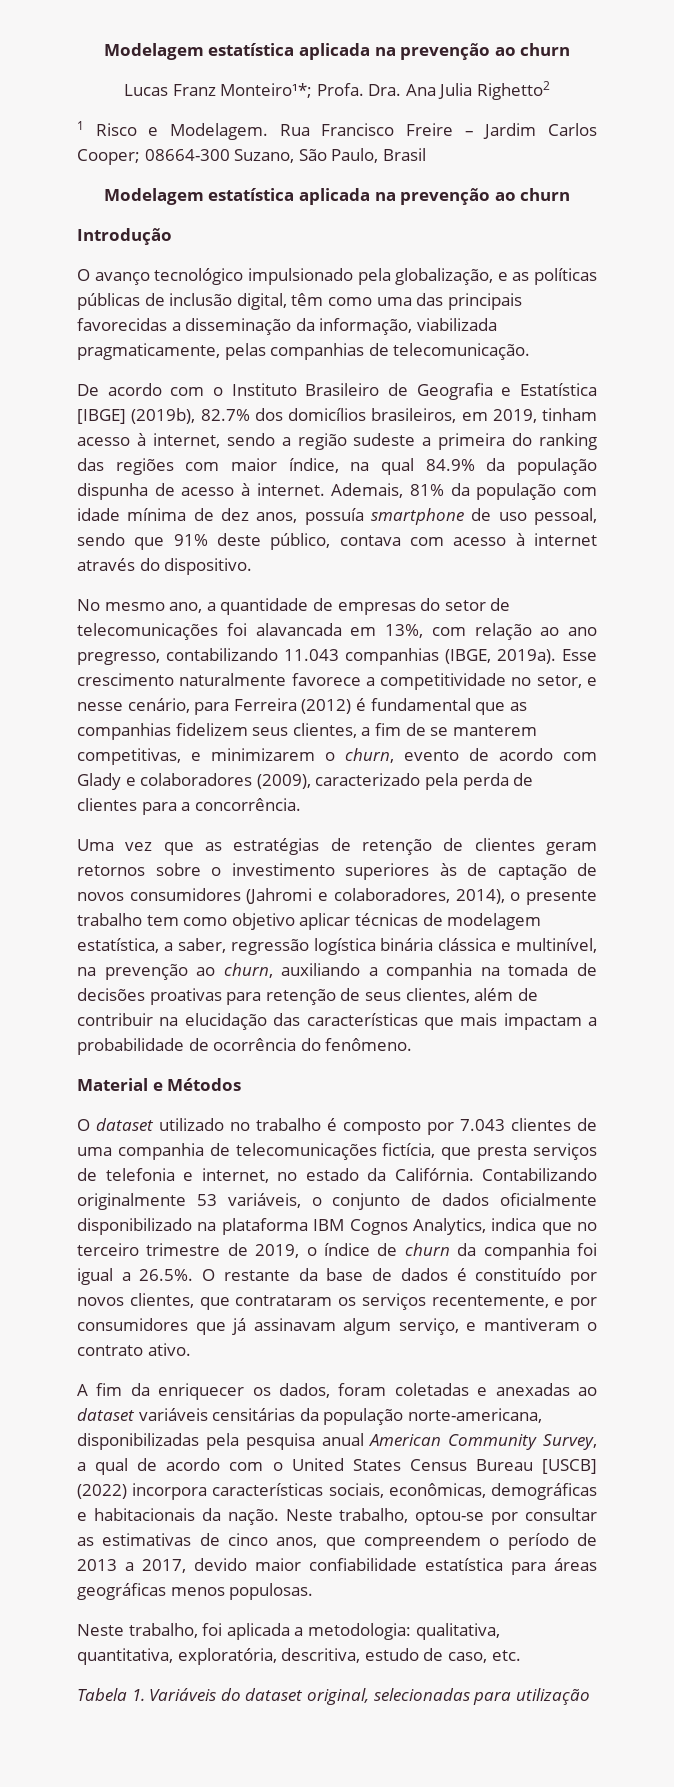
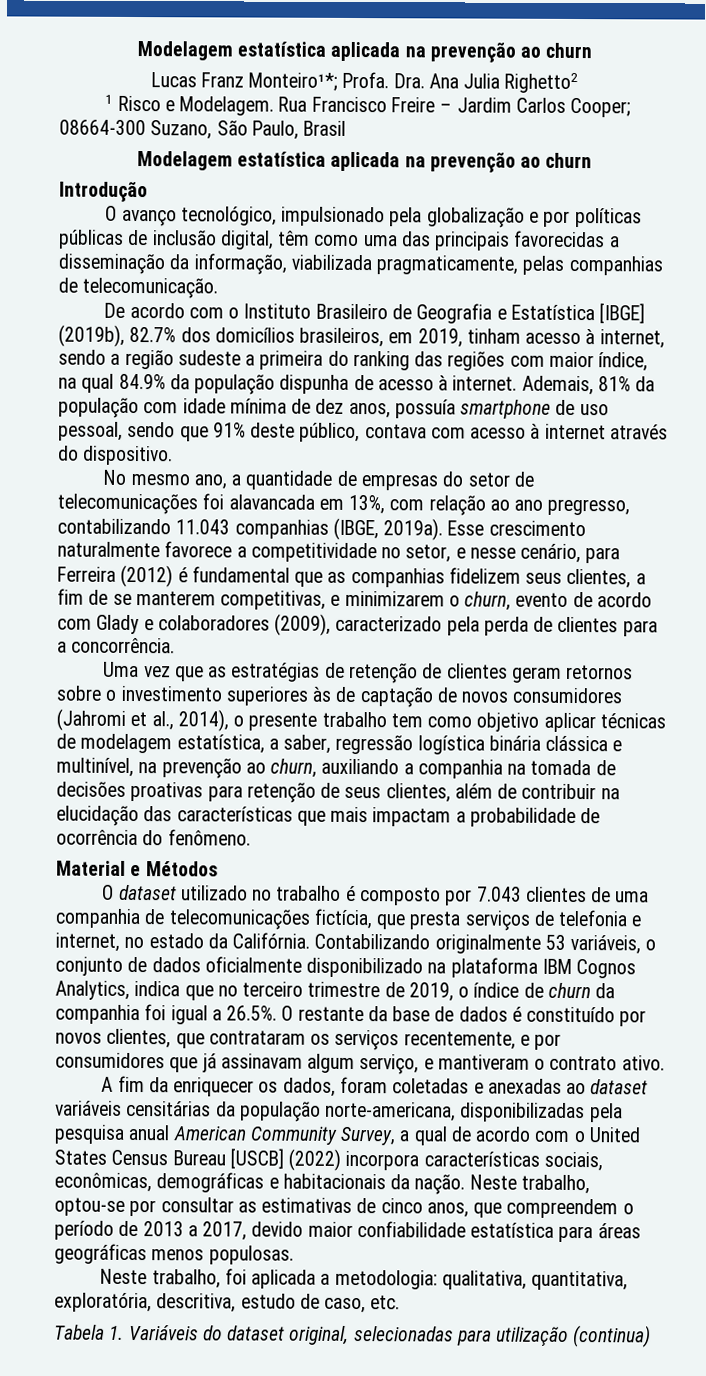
[154,268,244,285] tecnológico -> [180,206,277,226] tecnológico,
[395,268,530,285] globalização, e as -> [426,207,571,228] globalização e por
[318,888,450,903] e colaboradores, -> [130,711,174,731] et al.,
(590, 1696) none -> [573,1325,652,1348] (continua)

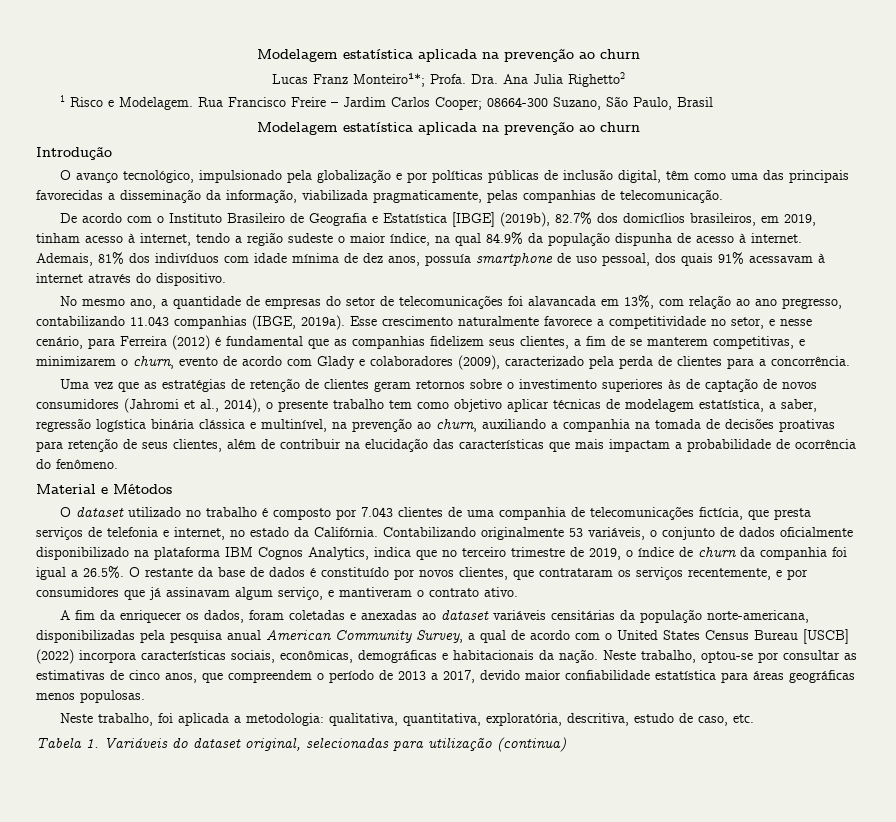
[58,349,106,365] sendo -> [196,233,230,243] tendo
[245,350,545,371] a primeira do ranking das regiões com -> [338,236,345,243] o
[635,376,656,392] [58,397,139,419] da população -> [129,253,219,263] dos indivíduos
[127,421,527,443] sendo que 91% deste público, contava com acesso -> [655,252,813,266] dos quais 91% acessavam

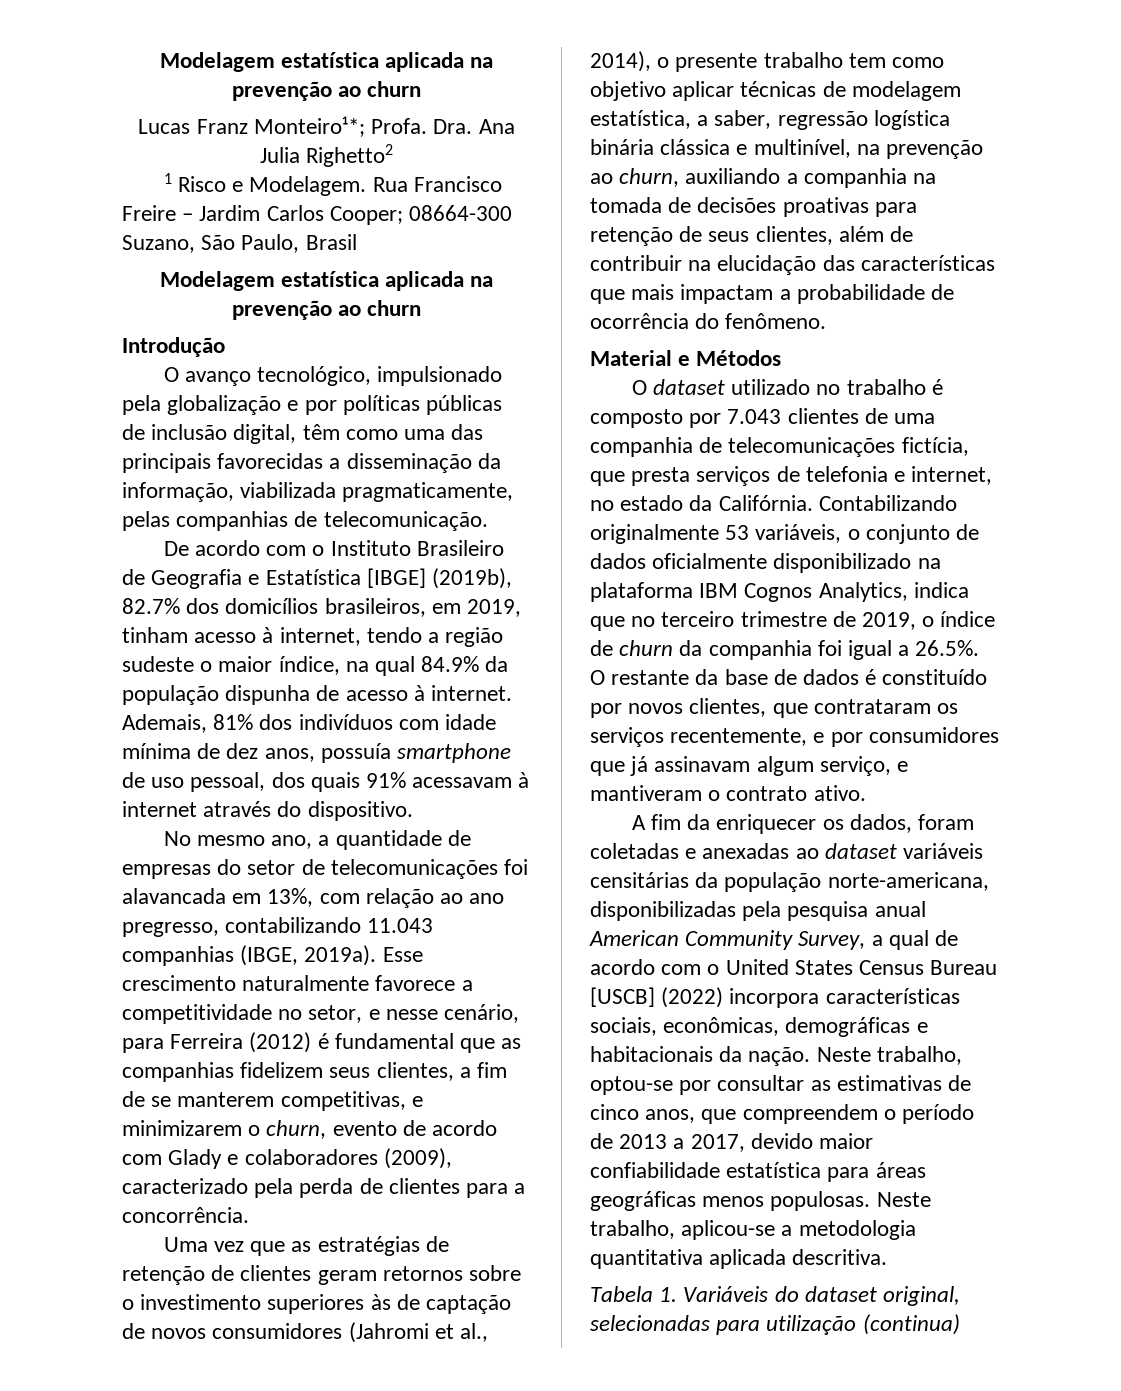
[59,713,754,726] // Neste trabalho, foi aplicada a metodologia: qualitativa, quantitativa, exploratória, descritiva, estudo de caso, etc. -> [876,1192,931,1207] [590,1220,916,1240] [590,1249,888,1269] Neste trabalho, aplicou-se a metodologia quantitativa aplicada descritiva.

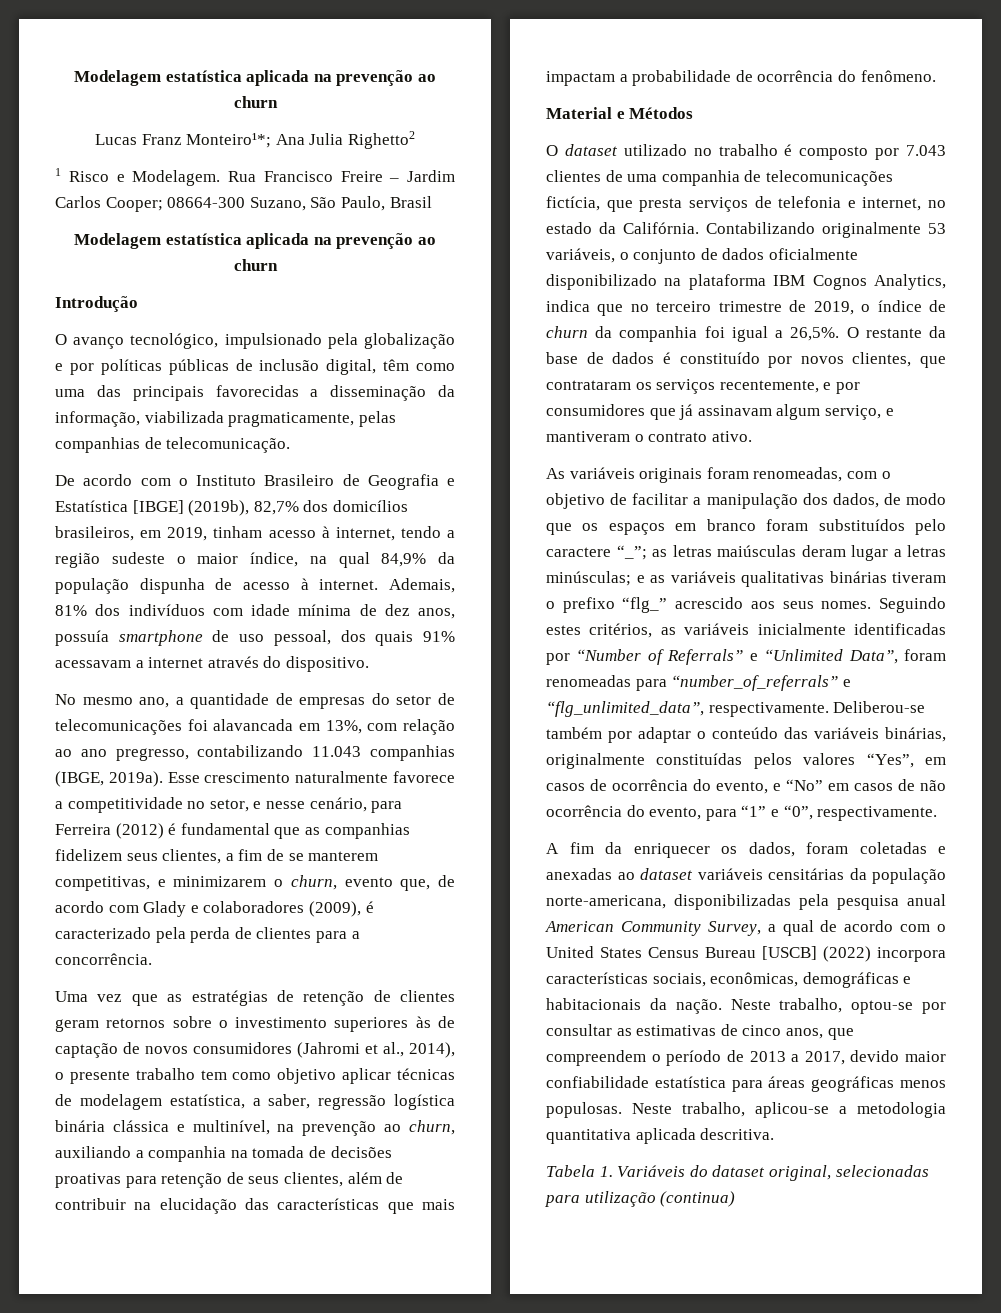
[371,118,473,134] Profa. Dra. -> (272, 140) none
[122,598,180,614] 82.7% -> [253,501,299,515] 82,7%
[421,656,480,672] 84.9% -> [381,553,427,567] 84,9%
[518,772,530,788] à -> [135,660,144,668] a
(397, 1128) none -> [400,879,431,891] que,
(452, 1158) none -> [365,901,374,913] é
[915,640,980,656] 26.5%. -> [790,327,840,341] 26,5%.
(866, 793) none -> [546,467,891,483] [546,493,946,509] [546,519,946,535] [546,545,946,561] [546,571,946,587] [546,597,946,613] [546,623,946,638] [546,649,946,665] [546,675,851,691] [546,701,926,717] [546,727,946,743] [546,753,946,769] [546,779,946,794] [546,805,938,821] // As variáveis originais foram renomeadas, com o objetivo de facilitar a manipulação dos dados, de modo que os espaços em branco foram substituídos pelo caractere “_”; as letras maiúsculas deram lugar a letras minúsculas; e as variáveis qualitativas binárias tiveram o prefixo “flg_” acrescido aos seus nomes. Seguindo estes critérios, as variáveis inicialmente identificadas por “Number of Referrals” e “Unlimited Data”, foram renomeadas para “number_of_referrals” e “flg_unlimited_data”, respectivamente. Deliberou-se também por adaptar o conteúdo das variáveis binárias, originalmente constituídas pelos valores “Yes”, em casos de ocorrência do evento, e “No” em casos de não ocorrência do evento, para “1” e “0”, respectivamente.

